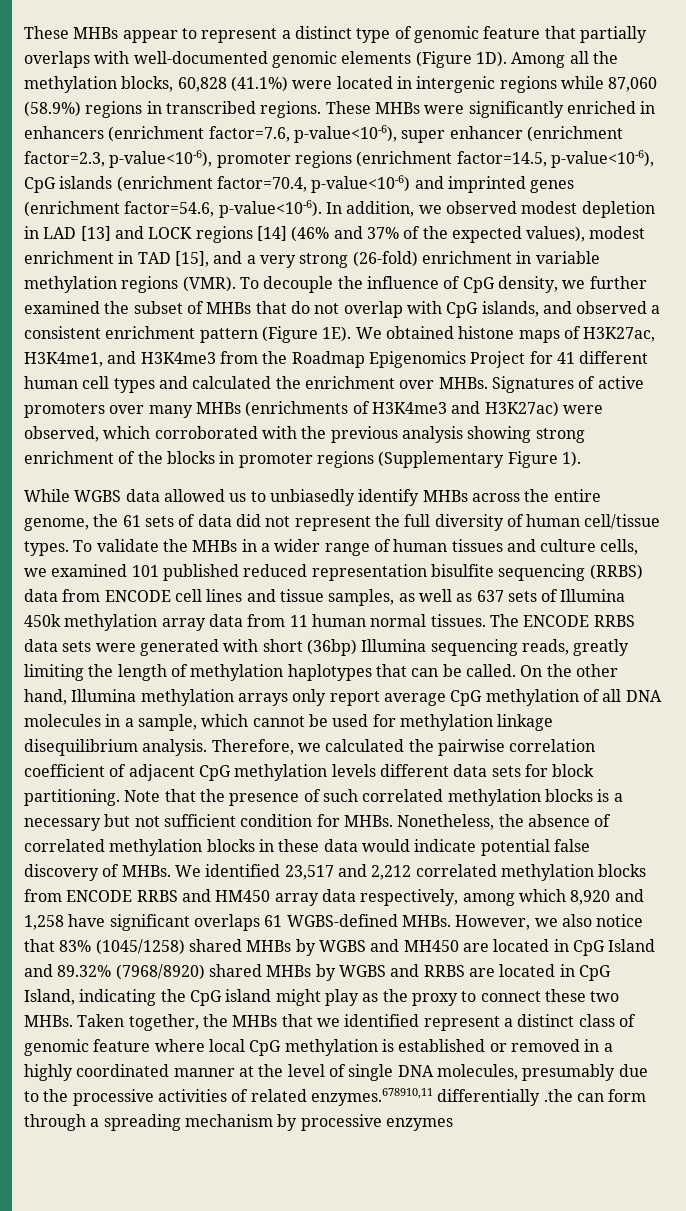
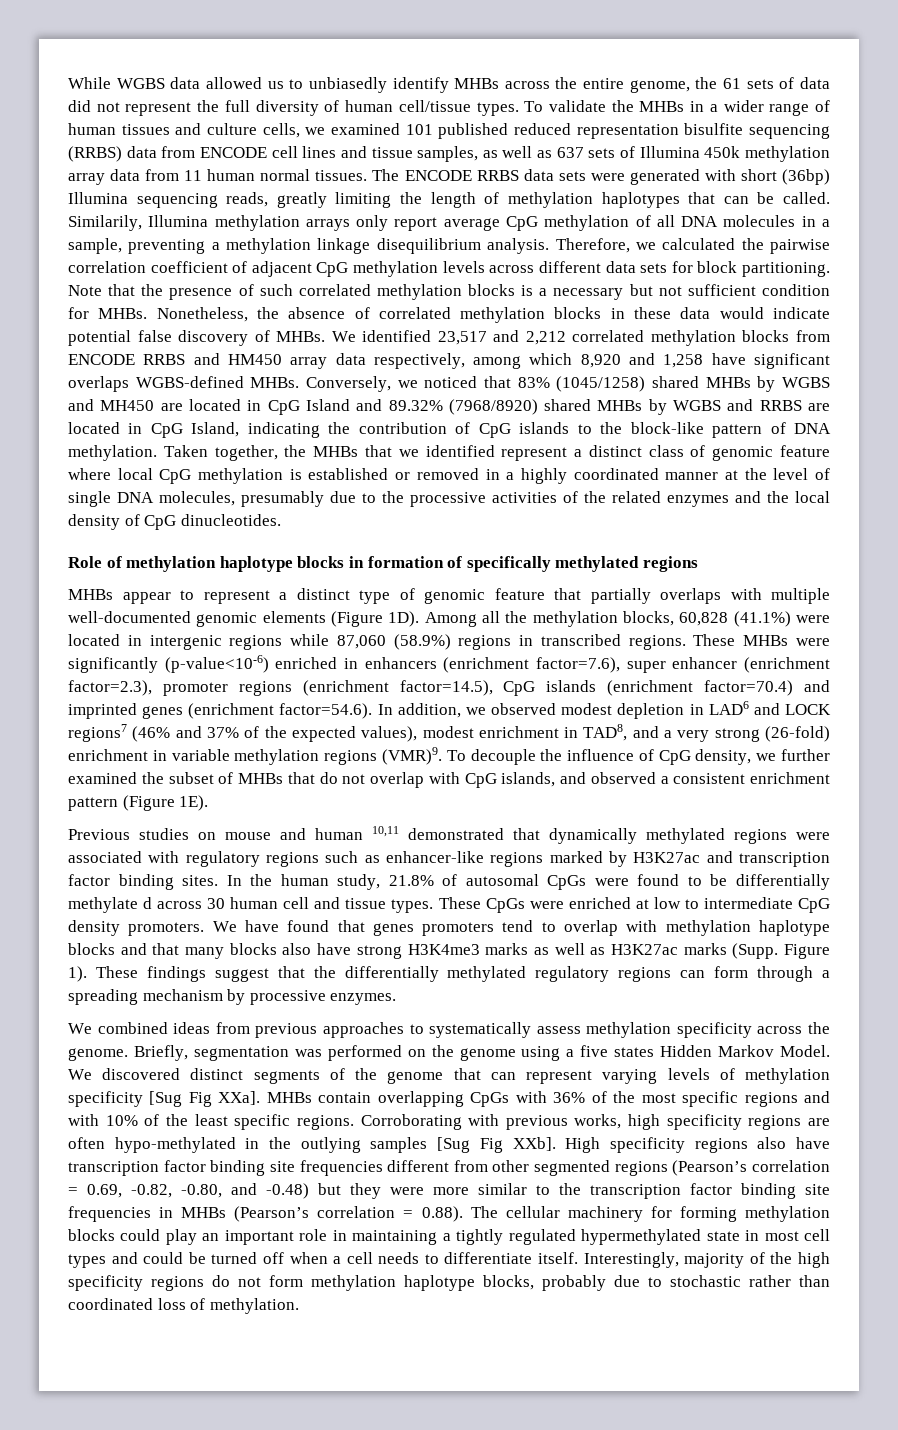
[24,26,647,43] [24,51,618,68] [24,76,658,93] [24,101,656,118] [24,125,623,143] [24,150,654,168] [24,175,575,193] [24,200,655,218] [24,226,646,243] [24,251,600,268] [24,276,647,293] [24,301,661,318] [24,326,656,343] [24,351,649,368] [24,376,644,393] [24,401,603,418] [24,426,585,443] [24,451,581,468] These MHBs appear to represent a distinct type of genomic feature that partially overlaps with well-documented genomic elements (Figure 1D). Among all the methylation blocks, 60,828 (41.1%) were located in intergenic regions while 87,060 (58.9%) regions in transcribed regions. These MHBs were significantly enriched in enhancers (enrichment factor=7.6, p-value<10-6), super enhancer (enrichment factor=2.3, p-value<10-6), promoter regions (enrichment factor=14.5, p-value<10-6), CpG islands (enrichment factor=70.4, p-value<10-6) and imprinted genes (enrichment factor=54.6, p-value<10-6). In addition, we observed modest depletion in LAD [13] and LOCK regions [14] (46% and 37% of the expected values), modest enrichment in TAD [15], and a very strong (26-fold) enrichment in variable methylation regions (VMR). To decouple the influence of CpG density, we further examined the subset of MHBs that do not overlap with CpG islands, and observed a consistent enrichment pattern (Figure 1E). We obtained histone maps of H3K27ac, H3K4me1, and H3K4me3 from the Roadmap Epigenomics Project for 41 different human cell types and calculated the enrichment over MHBs. Signatures of active promoters over many MHBs (enrichments of H3K4me3 and H3K27ac) were observed, which corroborated with the previous analysis showing strong enrichment of the blocks in promoter regions (Supplementary Figure 1). // -> (68, 83) none
[520,664,618,677] [24,689,67,705] On the other hand, -> [68,215,142,231] Similarily,
[201,714,396,727] which cannot be used for -> [128,239,220,254] preventing a
(376, 770) none -> [489,265,535,273] across
[264,915,283,927] 61 -> (129, 384) none
[455,914,644,930] However, we also notice -> [306,376,478,392] Conversely, we noticed
[189,989,620,1006] [24,1015,73,1027] CpG island might play as the proxy to connect these two MHBs. -> [358,422,831,438] [68,445,157,461] contribution of CpG islands to the block-like pattern of DNA methylation.
[250,1088,573,1106] related enzymes.678910,11 differentially .the -> [584,491,830,507] [68,514,281,530] [68,556,698,572] [68,588,830,604] [68,611,830,627] [68,634,830,650] [68,655,830,673] [68,680,830,696] [68,701,831,719] [68,724,830,742] [68,747,831,765] [68,772,830,788] [68,795,209,811] [68,826,830,844] [68,851,830,867] [68,874,830,890] [68,897,830,913] [68,920,830,936] [68,943,830,959] [68,966,672,982] the related enzymes and the local density of CpG dinucleotides. // Role of methylation haplotype blocks in formation of specifically methylated regions // MHBs appear to represent a distinct type of genomic feature that partially overlaps with multiple well-documented genomic elements (Figure 1D). Among all the methylation blocks, 60,828 (41.1%) were located in intergenic regions while 87,060 (58.9%) regions in transcribed regions. These MHBs were significantly (p-value<10-6) enriched in enhancers (enrichment factor=7.6), super enhancer (enrichment factor=2.3), promoter regions (enrichment factor=14.5), CpG islands (enrichment factor=70.4) and imprinted genes (enrichment factor=54.6). In addition, we observed modest depletion in LAD6 and LOCK regions7 (46% and 37% of the expected values), modest enrichment in TAD8, and a very strong (26-fold) enrichment in variable methylation regions (VMR)9. To decouple the influence of CpG density, we further examined the subset of MHBs that do not overlap with CpG islands, and observed a consistent enrichment pattern (Figure 1E). // Previous studies on mouse and human 10,11 demonstrated that dynamically methylated regions were associated with regulatory regions such as enhancer-like regions marked by H3K27ac and transcription factor binding sites. In the human study, 21.8% of autosomal CpGs were found to be differentially methylate d across 30 human cell and tissue types. These CpGs were enriched at low to intermediate CpG density promoters. We have found that genes promoters tend to overlap with methylation haplotype blocks and that many blocks also have strong H3K4me3 marks as well as H3K27ac marks (Supp. Figure 1). These findings suggest that the differentially methylated regulatory regions
[385,1118,453,1131] enzymes -> [330,993,397,1005] [68,1022,831,1038] [68,1045,831,1061] [68,1068,830,1084] [68,1091,831,1107] [68,1114,830,1130] [68,1137,830,1153] [68,1160,830,1176] [68,1183,830,1199] [68,1206,831,1222] [68,1229,830,1245] [68,1252,830,1268] [68,1275,830,1291] [68,1298,299,1314] enzymes. // We combined ideas from previous approaches to systematically assess methylation specificity across the genome. Briefly, segmentation was performed on the genome using a five states Hidden Markov Model. We discovered distinct segments of the genome that can represent varying levels of methylation specificity [Sug Fig XXa]. MHBs contain overlapping CpGs with 36% of the most specific regions and with 10% of the least specific regions. Corroborating with previous works, high specificity regions are often hypo-methylated in the outlying samples [Sug Fig XXb]. High specificity regions also have transcription factor binding site frequencies different from other segmented regions (Pearson’s correlation = 0.69, -0.82, -0.80, and -0.48) but they were more similar to the transcription factor binding site frequencies in MHBs (Pearson’s correlation = 0.88). The cellular machinery for forming methylation blocks could play an important role in maintaining a tightly regulated hypermethylated state in most cell types and could be turned off when a cell needs to differentiate itself. Interestingly, majority of the high specificity regions do not form methylation haplotype blocks, probably due to stochastic rather than coordinated loss of methylation.

